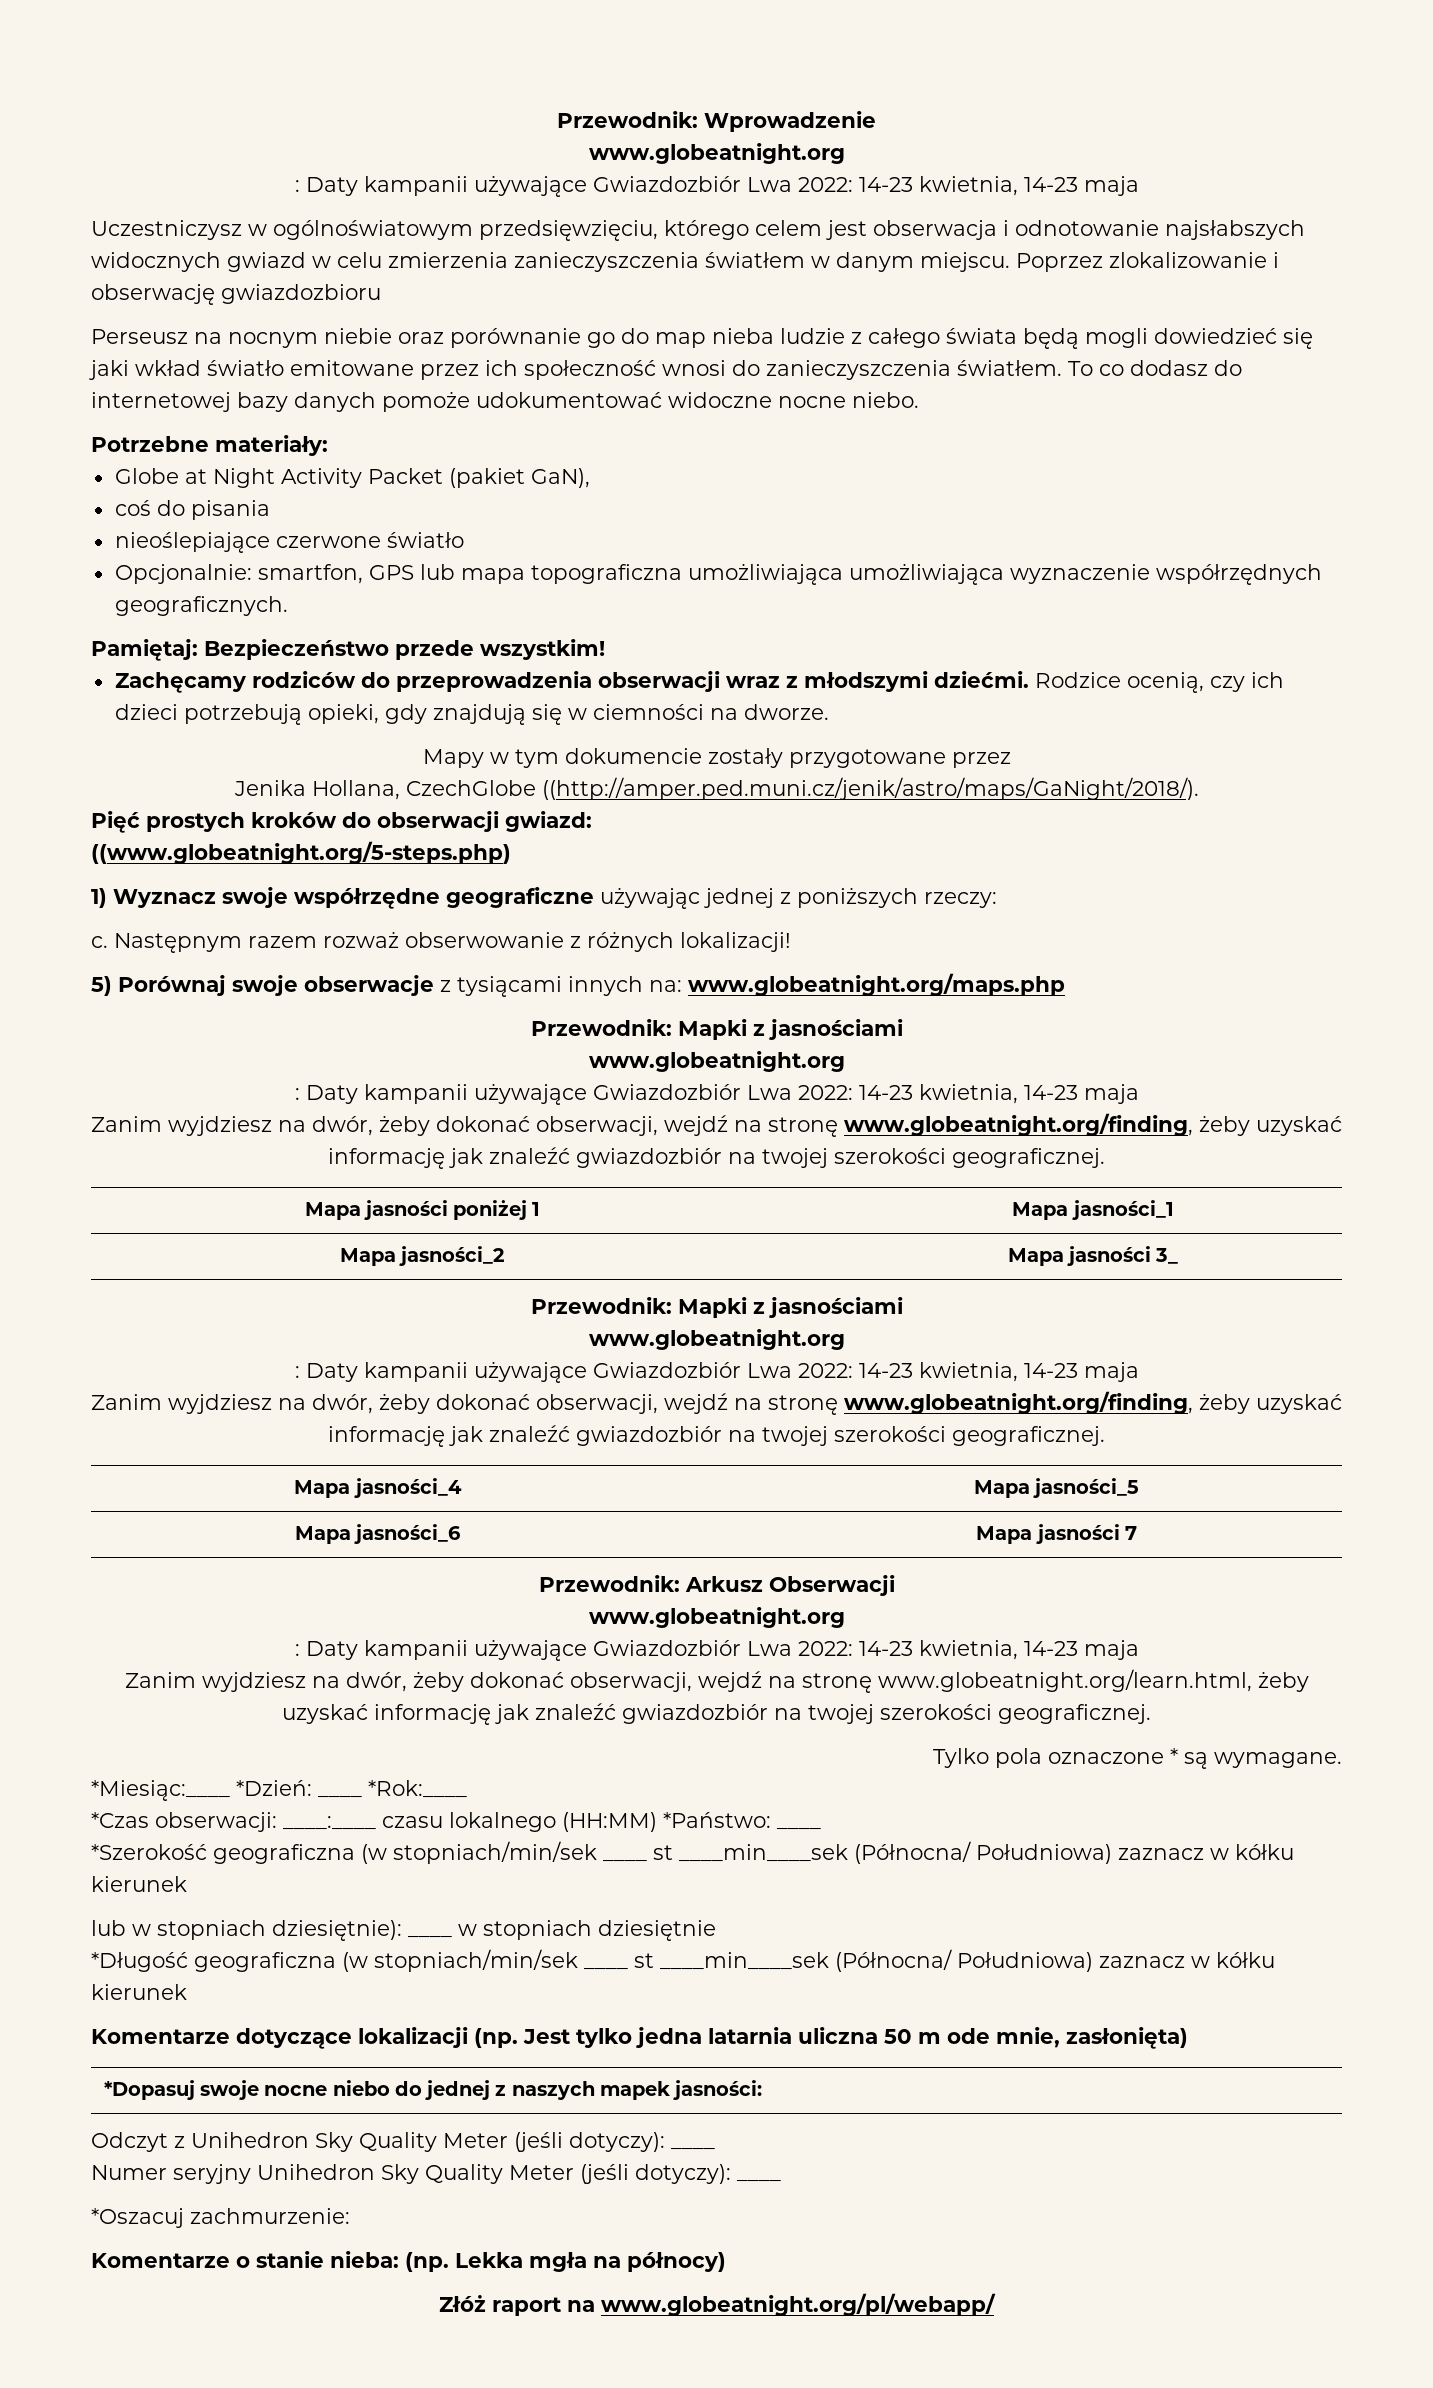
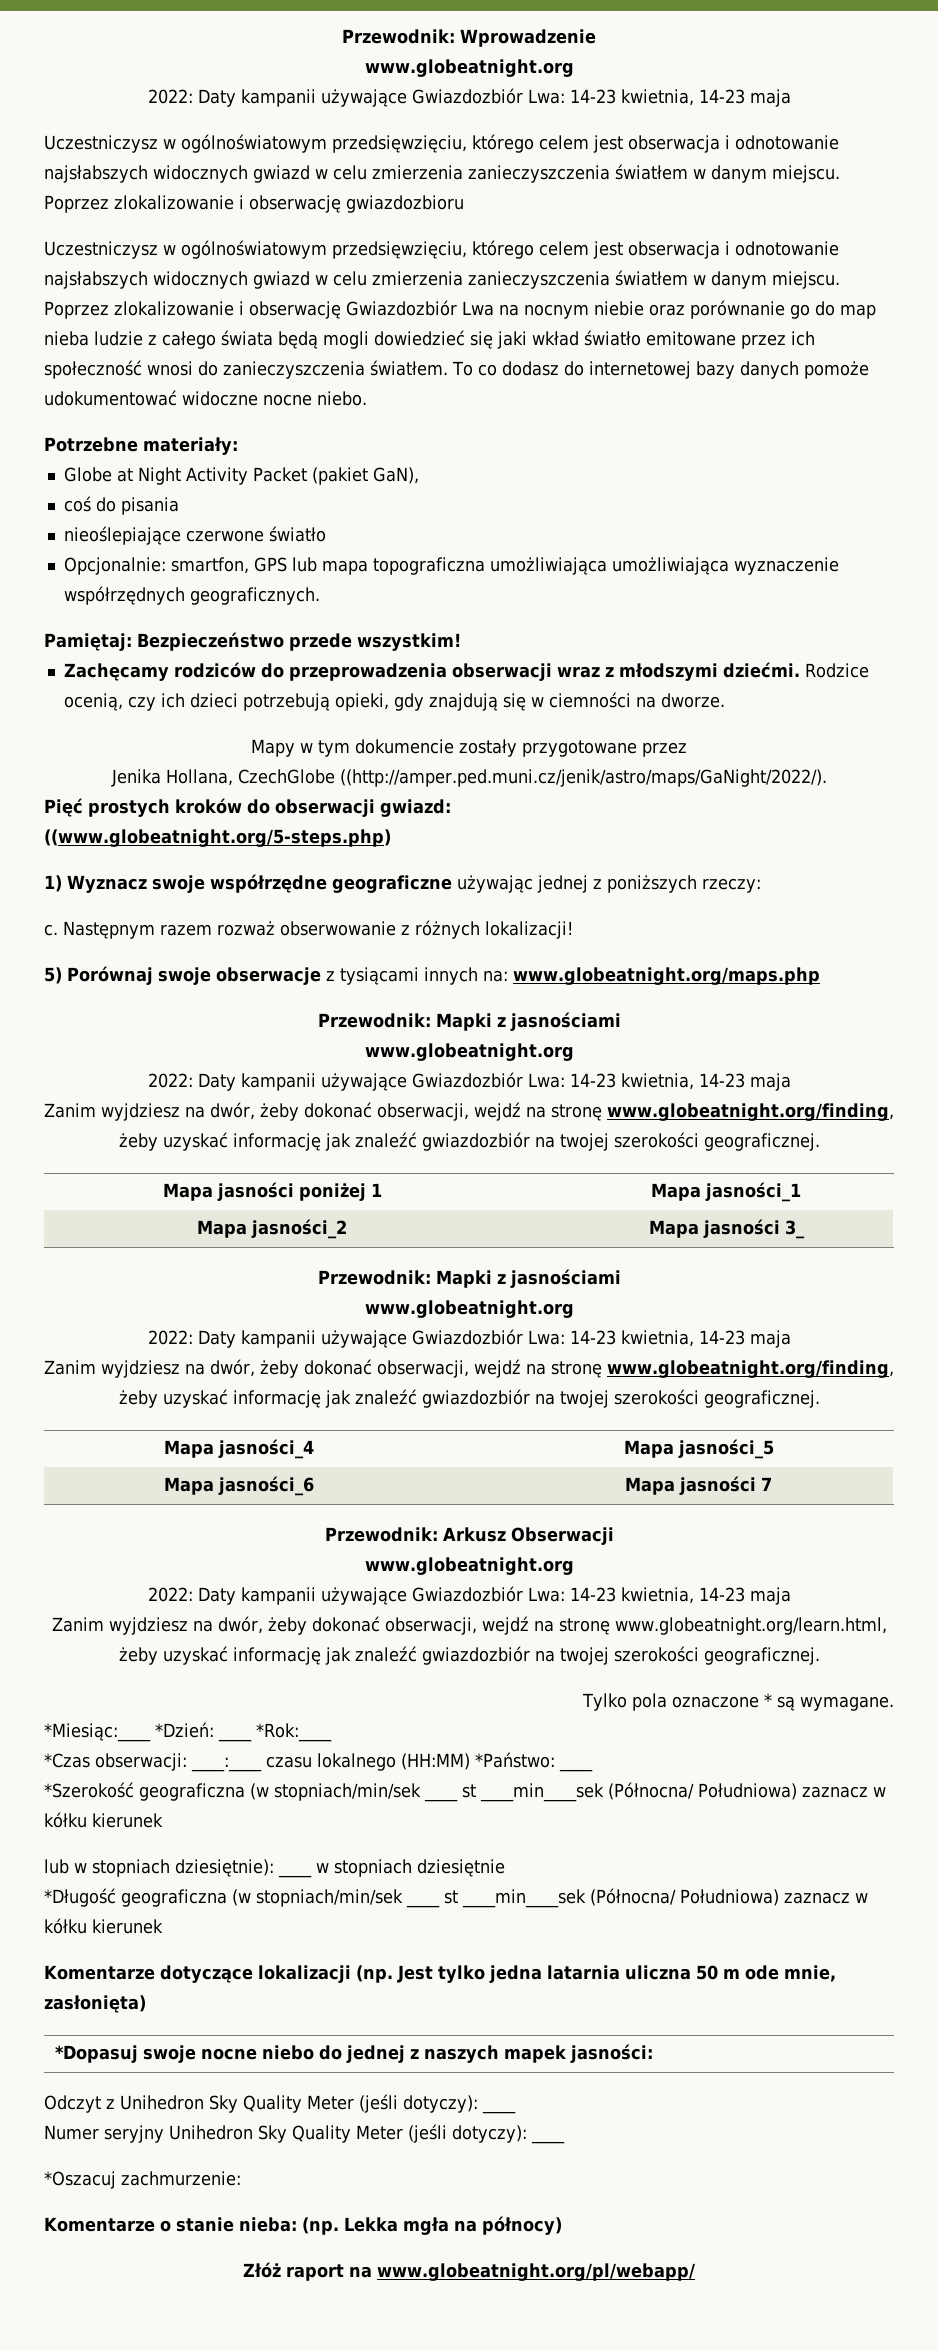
[294,175,853,197] : Daty kampanii używające Gwiazdozbiór Lwa 2022: -> [147,88,565,107] 2022: Daty kampanii używające Gwiazdozbiór Lwa:
[91,329,188,344] Perseusz -> [44,240,839,259] [44,270,840,289] [44,300,494,319] Uczestniczysz w ogólnoświatowym przedsięwzięciu, którego celem jest obserwacja i odnotowanie najsłabszych widocznych gwiazd w celu zmierzenia zanieczyszczenia światłem w danym miejscu. Poprzez zlokalizowanie i obserwację Gwiazdozbiór Lwa
[541,777,1199,800] ((http://amper.ped.muni.cz/jenik/astro/maps/GaNight/2018/). -> [339,769,827,787] ((http://amper.ped.muni.cz/jenik/astro/maps/GaNight/2022/).
[294,1083,853,1105] : Daty kampanii używające Gwiazdozbiór Lwa 2022: -> [147,1072,565,1091] 2022: Daty kampanii używające Gwiazdozbiór Lwa:
[294,1361,853,1383] : Daty kampanii używające Gwiazdozbiór Lwa 2022: -> [147,1329,565,1348] 2022: Daty kampanii używające Gwiazdozbiór Lwa:
[294,1639,853,1661] : Daty kampanii używające Gwiazdozbiór Lwa 2022: -> [147,1586,565,1605] 2022: Daty kampanii używające Gwiazdozbiór Lwa:

